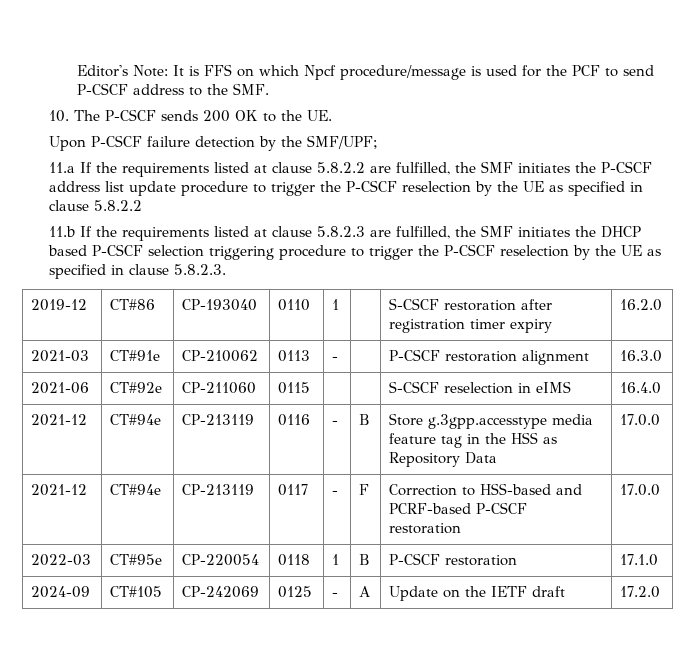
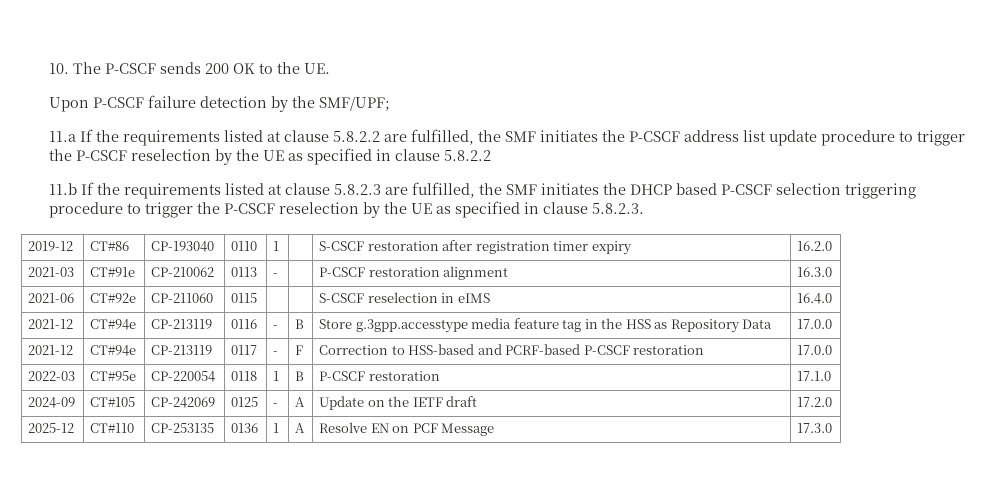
[76,64,654,80] [76,83,269,96] Editor's Note: It is FFS on which Npcf procedure/message is used for the PCF to send P-CSCF address to the SMF. // -> (48, 68) none
(661, 592) none -> [28,423,75,433] [90,423,135,433] [151,423,215,433] [231,423,259,433] [273,423,280,433] [295,423,306,433] [319,422,495,436] [797,423,833,433] // 2025-12 | CT#110 | CP-253135 | 0136 | 1 | A | Resolve EN on PCF Message | 17.3.0

